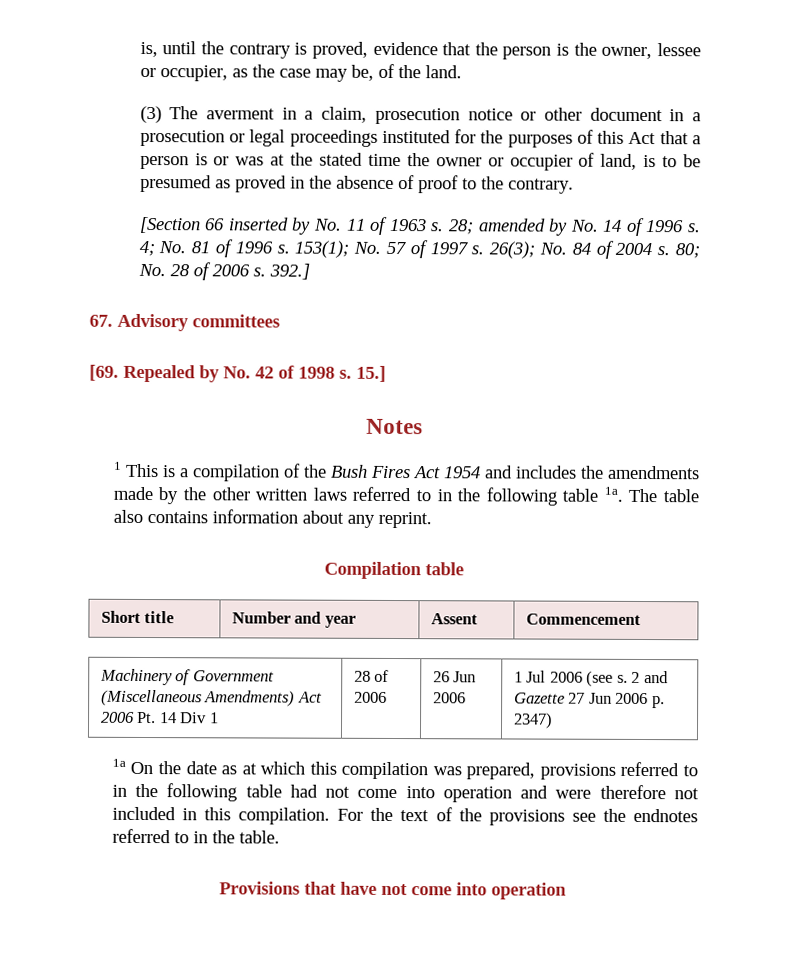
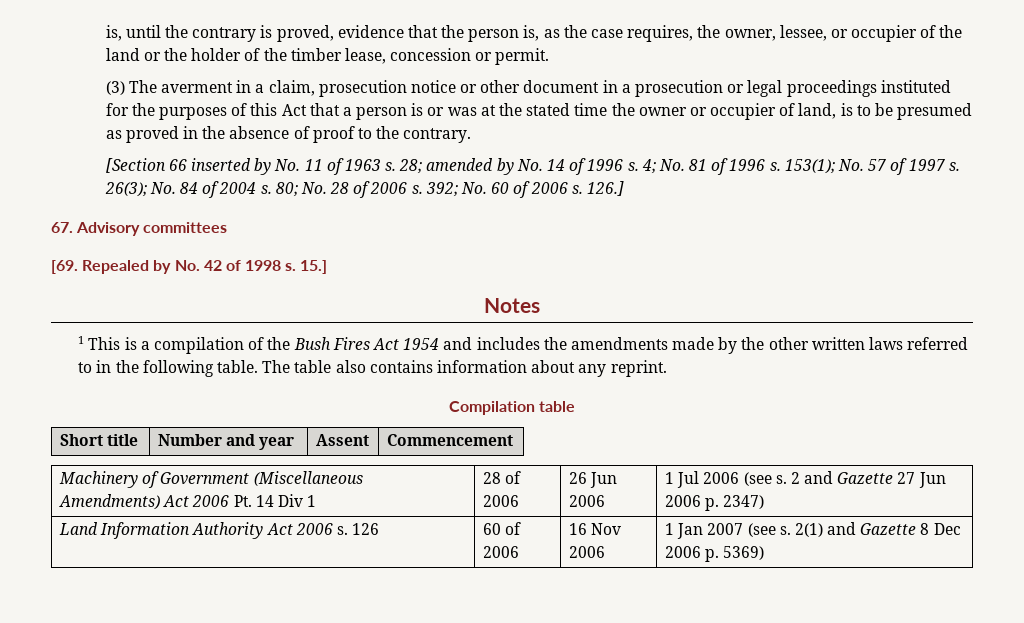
[556,42,701,60] [139,63,462,82] is the owner, lessee or occupier, as the case may be, of the land. -> [523,25,963,42] [105,48,550,65] is, as the case requires, the owner, lessee, or occupier of the land or the holder of the timber lease, concession or permit.
[268,263,310,280] 392.] -> [425,181,624,198] 392; No. 60 of 2006 s. 126.]
[562,486,623,502] table 1a. -> [217,360,259,373] table.
[111,758,698,780] [111,783,699,803] [111,806,698,826] [111,828,280,844] [219,881,567,900] // 1a On the date as at which this compilation was prepared, provisions referred to in the following table had not come into operation and were therefore not included in this compilation. For the text of the provisions see the endnotes referred to in the table. // Provisions that have not come into operation -> [58,522,380,539] [482,522,522,535] [482,546,519,558] [568,523,622,535] [568,546,605,558] [664,522,961,539] [664,546,765,562] // Land Information Authority Act 2006 s. 126 | 60 of 2006 | 16 Nov 2006 | 1 Jan 2007 (see s. 2(1) and Gazette 8 Dec 2006 p. 5369)

